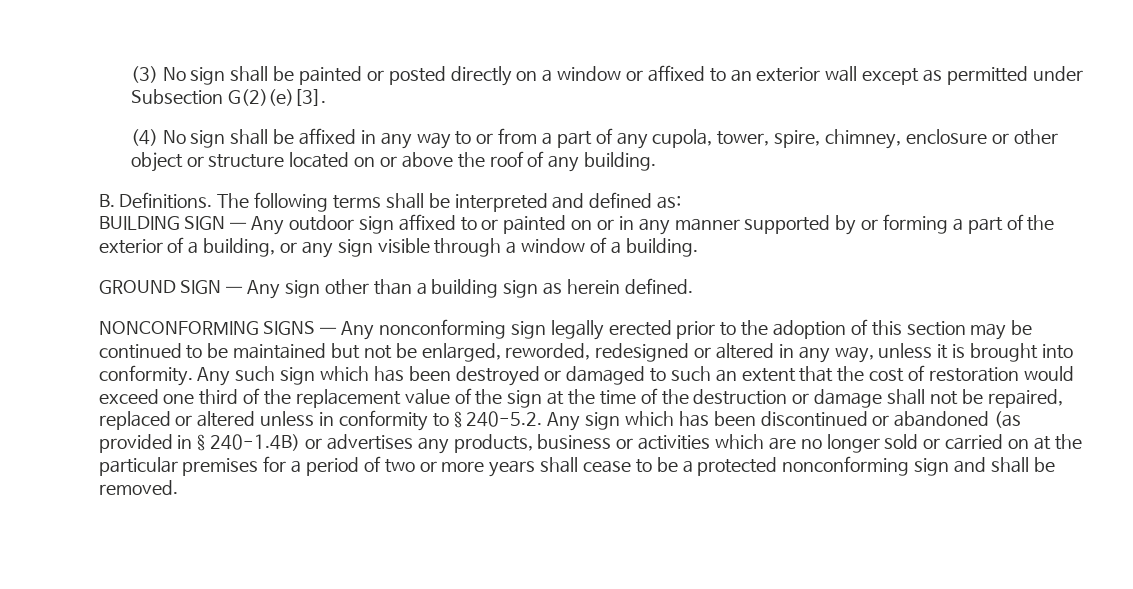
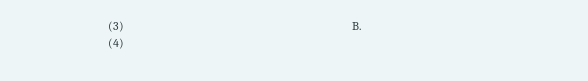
[162,65,1083,86] [130,89,326,106] [130,128,1058,149] [130,151,657,172] [98,192,682,212] [98,214,1055,235] [98,237,698,258] [98,278,693,299] [98,319,1033,340] [98,343,1073,363] [98,365,1074,386] [98,388,1063,408] [98,410,1022,431] [98,434,1082,454] [98,456,1055,477] [98,480,178,495] No sign shall be painted or posted directly on a window or affixed to an exterior wall except as permitted under Subsection G(2)(e)[3]. // (4) No sign shall be affixed in any way to or from a part of any cupola, tower, spire, chimney, enclosure or other object or structure located on or above the roof of any building. // B. Definitions. The following terms shall be interpreted and defined as: // BUILDING SIGN — Any outdoor sign affixed to or painted on or in any manner supported by or forming a part of the exterior of a building, or any sign visible through a window of a building. // GROUND SIGN — Any sign other than a building sign as herein defined. // NONCONFORMING SIGNS — Any nonconforming sign legally erected prior to the adoption of this section may be continued to be maintained but not be enlarged, reworded, redesigned or altered in any way, unless it is brought into conformity. Any such sign which has been destroyed or damaged to such an extent that the cost of restoration would exceed one third of the replacement value of the sign at the time of the destruction or damage shall not be repaired, replaced or altered unless in conformity to § 240-5.2. Any sign which has been discontinued or abandoned (as provided in § 240-1.4B) or advertises any products, business or activities which are no longer sold or carried on at the particular premises for a period of two or more years shall cease to be a protected nonconforming sign and shall be removed. -> [108,38,125,49] [352,22,362,30] // (4) // B.

